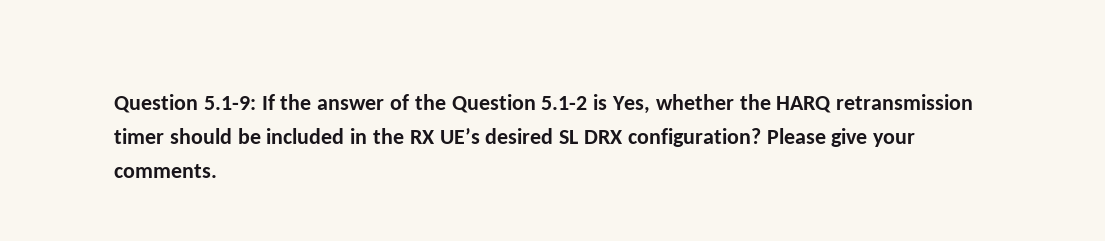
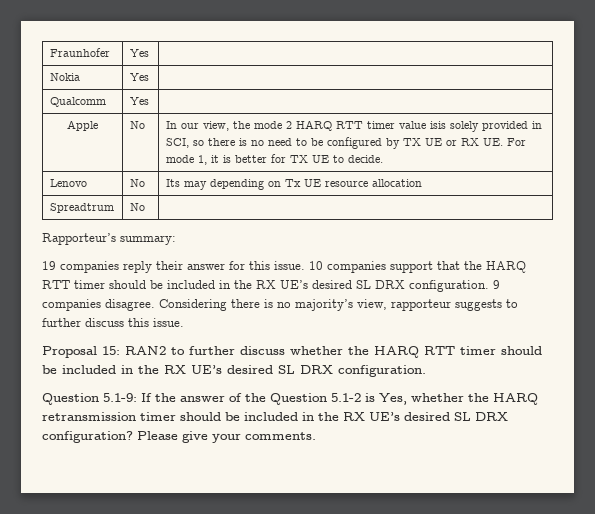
(114, 103) none -> [49,48,110,57] [129,49,149,57] [49,73,80,81] [129,73,149,81] [49,97,106,107] [129,97,149,105] [67,120,98,131] [129,121,145,129] [165,120,542,132] [165,137,526,149] [165,154,383,165] [49,179,87,187] [129,179,145,187] [165,179,422,190] [49,203,114,213] [129,203,145,211] [42,233,176,245] [42,261,526,273] [42,280,500,292] [42,299,518,311] [42,318,184,327] [42,346,542,358] [42,365,426,377] Fraunhofer | Yes | // Nokia | Yes | // Qualcomm | Yes | // Apple | No | In our view, the mode 2 HARQ RTT timer value isis solely provided in SCI, so there is no need to be configured by TX UE or RX UE. For mode 1, it is better for TX UE to decide. // Lenovo | No | Its may depending on Tx UE resource allocation // Spreadtrum | No | // Rapporteur’s summary: // 19 companies reply their answer for this issue. 10 companies support that the HARQ RTT timer should be included in the RX UE’s desired SL DRX configuration. 9 companies disagree. Considering there is no majority’s view, rapporteur suggests to further discuss this issue. // Proposal 15: RAN2 to further discuss whether the HARQ RTT timer should be included in the RX UE’s desired SL DRX configuration. //

